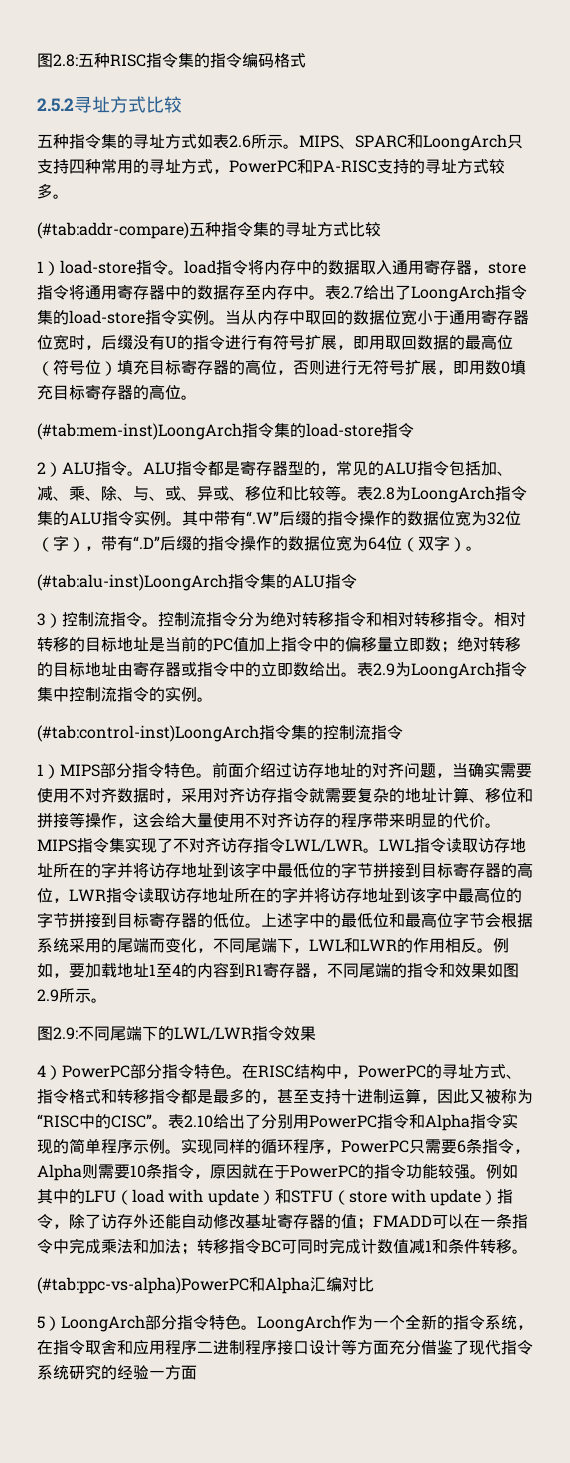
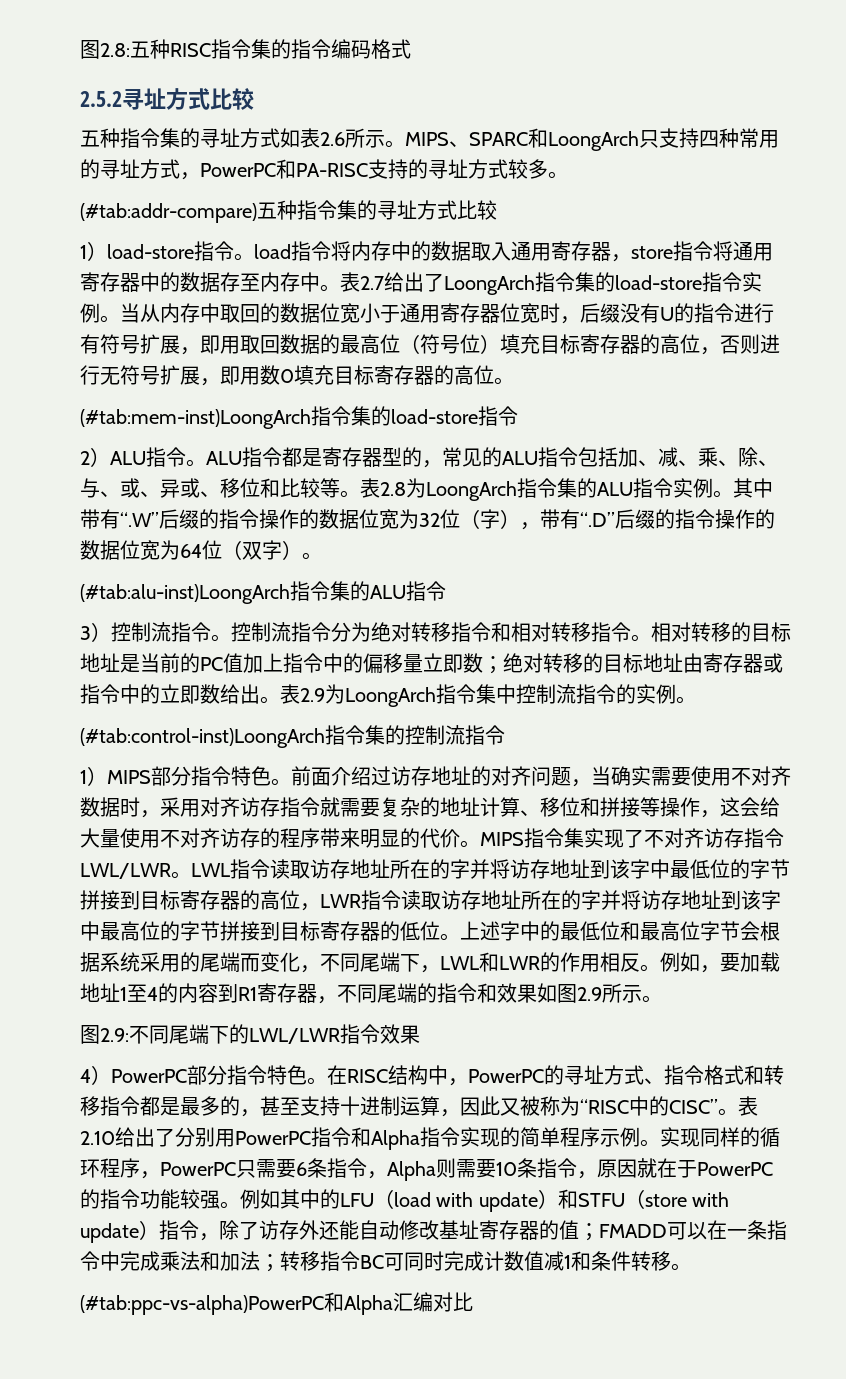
[37,1314,533,1332] [37,1339,533,1355] [37,1364,197,1380] // 5）LoongArch部分指令特色。LoongArch作为一个全新的指令系统，在指令取舍和应用程序二进制程序接口设计等方面充分借鉴了现代指令系统研究的经验一方面 -> (473, 1301) none

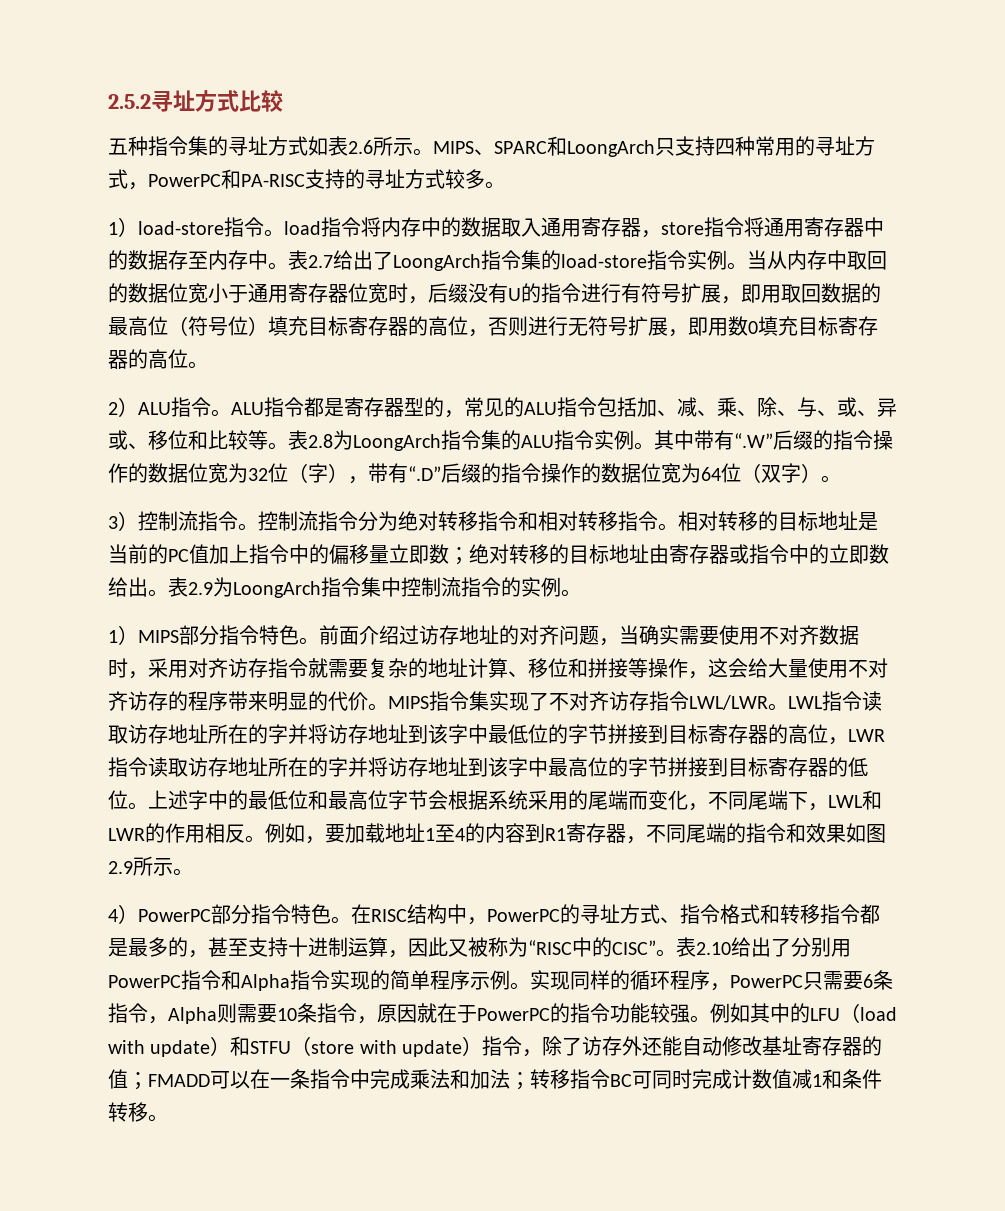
[80,39,411,59] 图2.8:五种RISC指令集的指令编码格式 // -> (108, 101) none
[80,200,497,223] // (#tab:addr-compare)五种指令集的寻址方式比较 -> (505, 185) none
[80,406,518,429] // (#tab:mem-inst)LoongArch指令集的load-store指令 -> (208, 365) none
[80,581,446,604] // (#tab:alu-inst)LoongArch指令集的ALU指令 -> (841, 479) none
[80,725,505,748] // (#tab:control-inst)LoongArch指令集的控制流指令 -> (581, 593) none
[80,1024,420,1044] // 图2.9:不同尾端下的LWL/LWR指令效果 -> (193, 872) none
[80,1292,473,1315] // (#tab:ppc-vs-alpha)PowerPC和Alpha汇编对比 -> (168, 1118) none

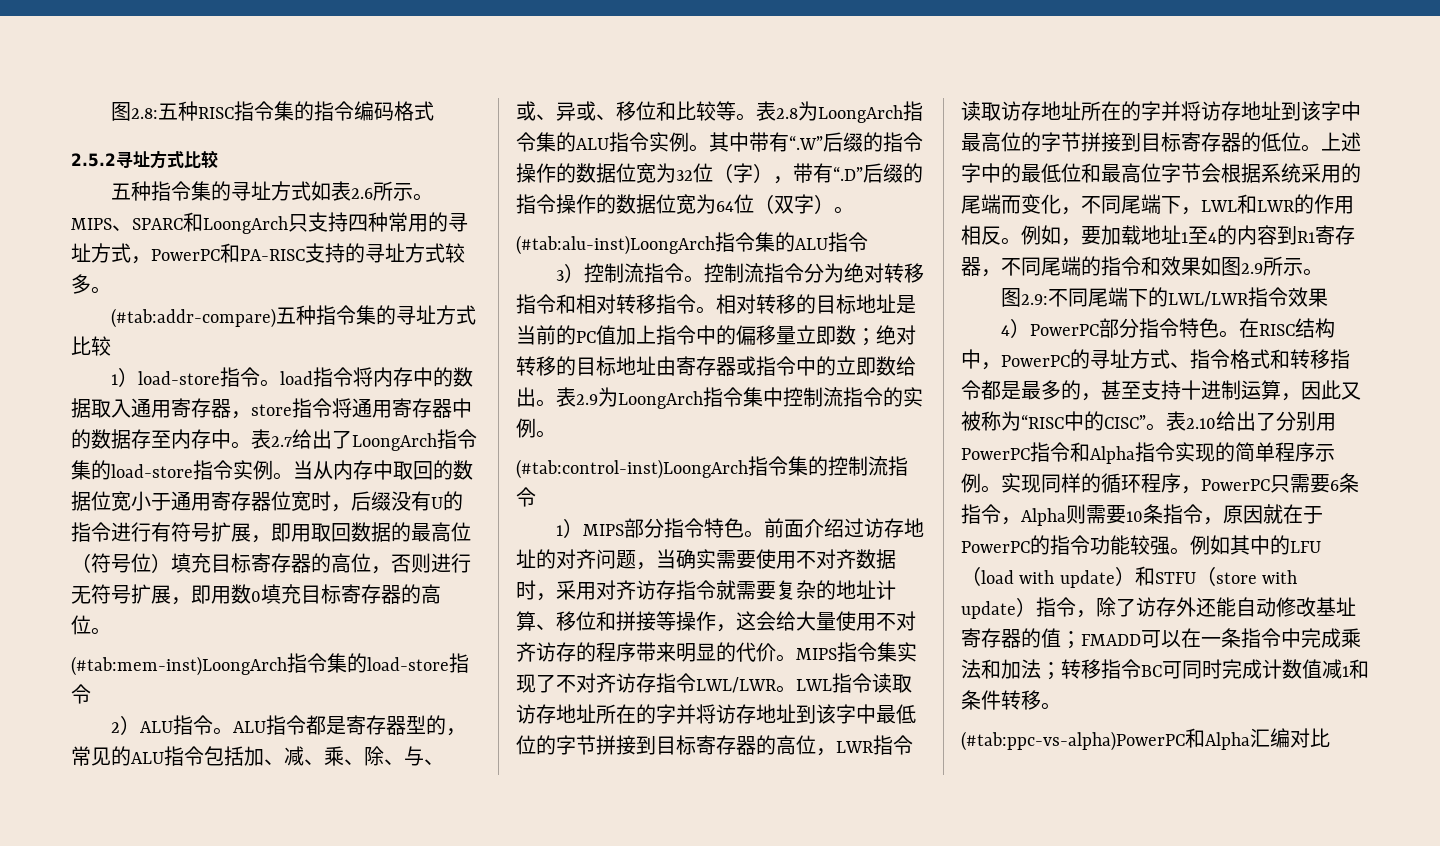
(108, 101) none -> [110,101,434,121] 图2.8:五种RISC指令集的指令编码格式 //
(505, 185) none -> [110,305,476,328] [71,336,111,356] // (#tab:addr-compare)五种指令集的寻址方式比较
(208, 365) none -> [71,653,469,676] [71,684,91,704] // (#tab:mem-inst)LoongArch指令集的load-store指令
(841, 479) none -> [516,232,868,255] // (#tab:alu-inst)LoongArch指令集的ALU指令
(581, 593) none -> [516,456,908,479] [516,487,536,507] // (#tab:control-inst)LoongArch指令集的控制流指令
(193, 872) none -> [1000,287,1328,307] // 图2.9:不同尾端下的LWL/LWR指令效果
(168, 1118) none -> [961,728,1330,751] // (#tab:ppc-vs-alpha)PowerPC和Alpha汇编对比

